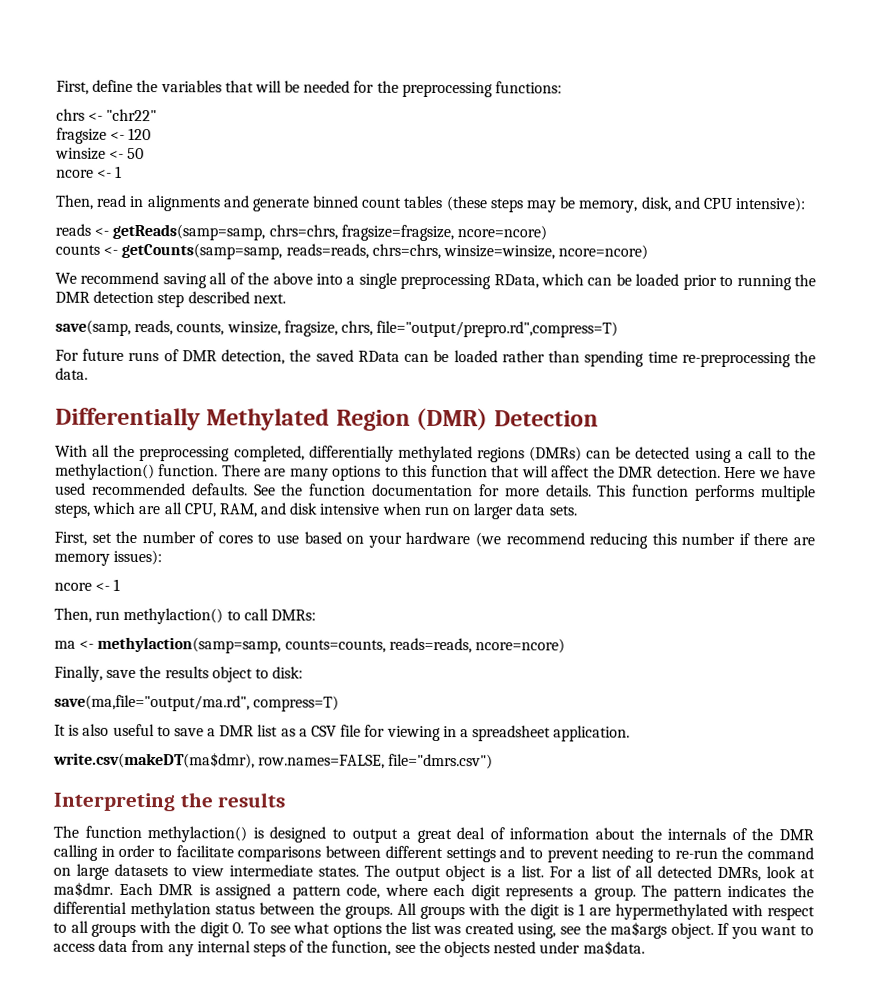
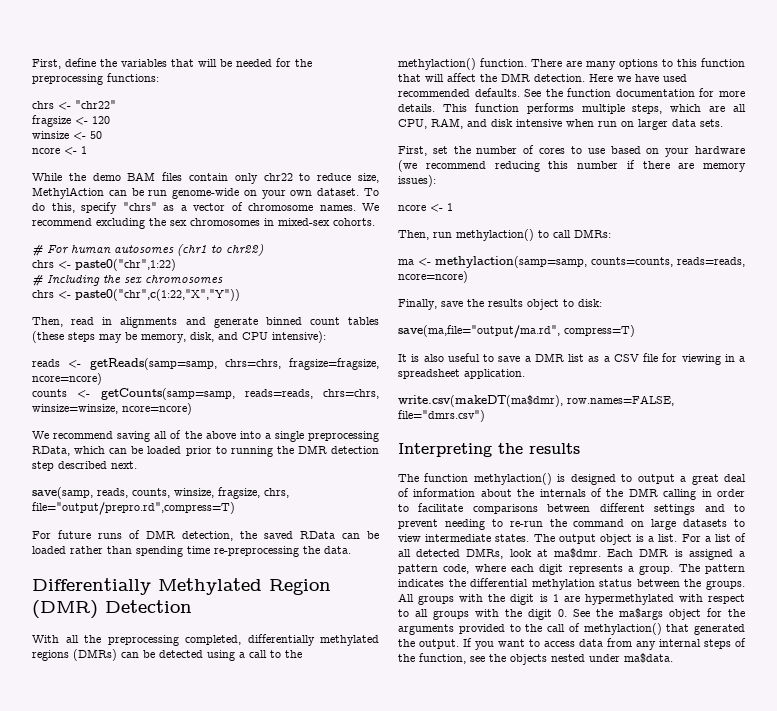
(123, 171) none -> [32,172,380,184] [32,187,379,199] [32,202,379,214] [32,218,375,229] [32,244,264,256] [32,259,176,271] [32,275,223,286] [32,289,240,301] // While the demo BAM files contain only chr22 to reduce size, MethylAction can be run genome-wide on your own dataset. To do this, specify "chrs" as a vector of chromosome names. We recommend excluding the sex chromosomes in mixed-sex cohorts. // # For human autosomes (chr1 to chr22) // chrs <- paste0("chr",1:22) // # Including the sex chromosomes // chrs <- paste0("chr",c(1:22,"X","Y"))
[247,921,714,939] To see what options the list was created using, see the ma$args object. -> [573,608,745,620] [398,623,745,635] [398,639,459,649] See the ma$args object for the arguments provided to the call of methylaction() that generated the output.

